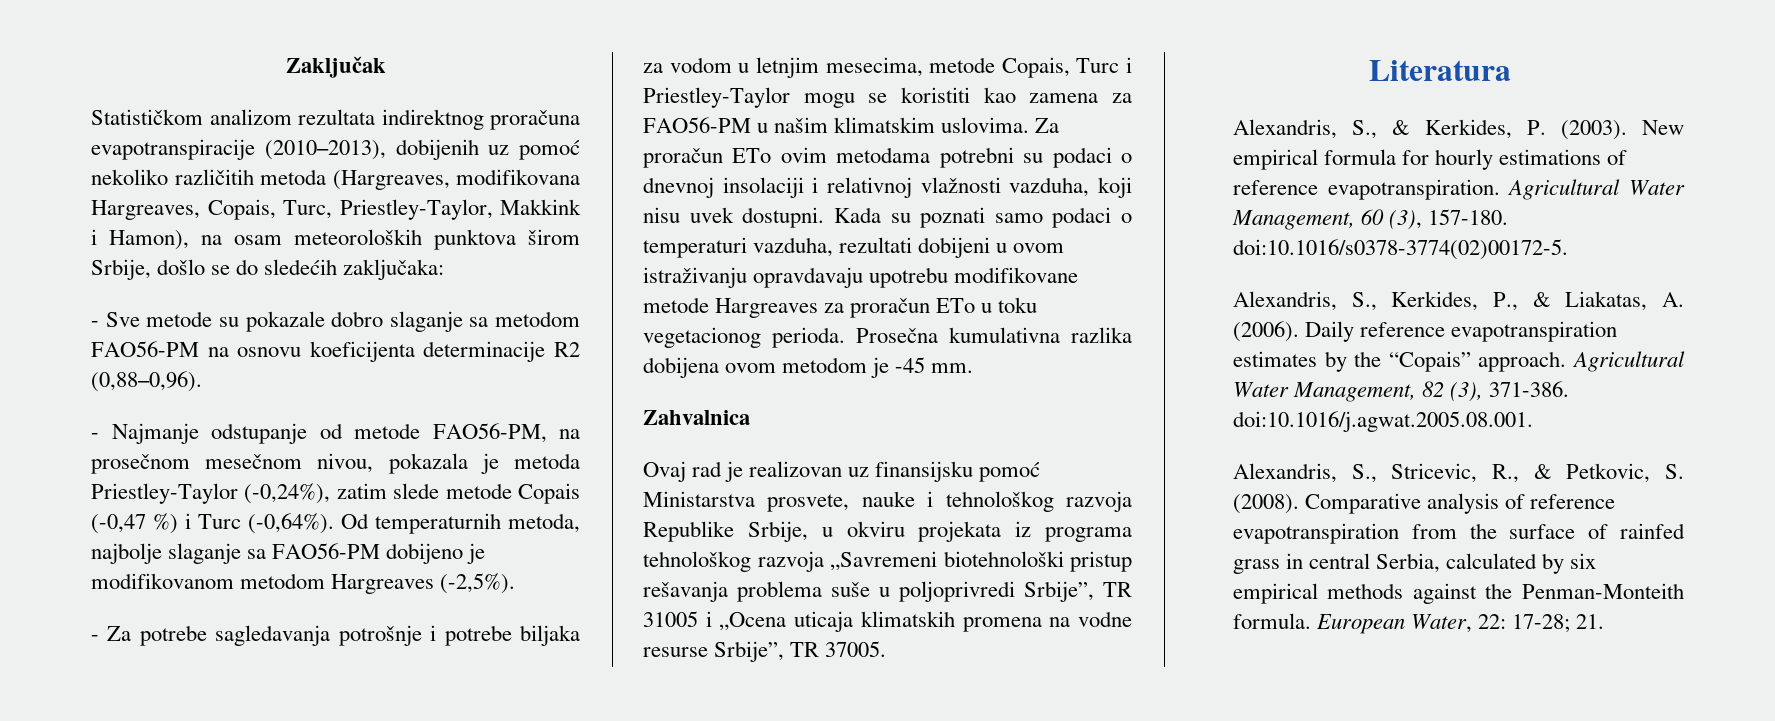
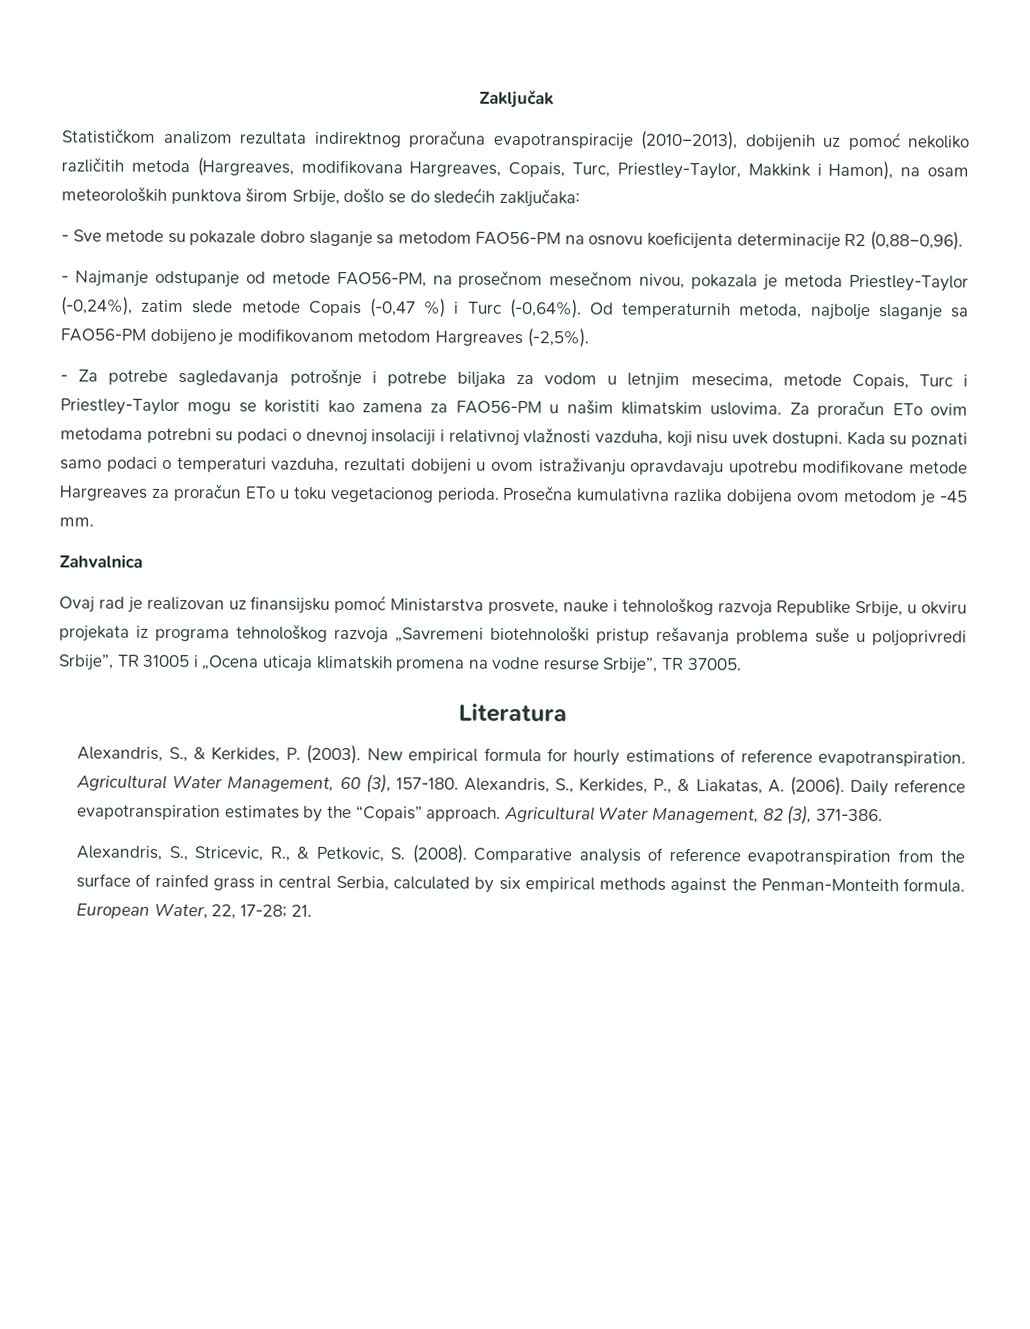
[1232,239,1568,260] doi:10.1016/s0378-3774(02)00172-5. // -> (459, 783) none
[1232,411,1533,432] doi:10.1016/j.agwat.2005.08.001. -> (883, 815) none
[1478,614,1507,629] 22: -> [211,904,237,920] 22,

